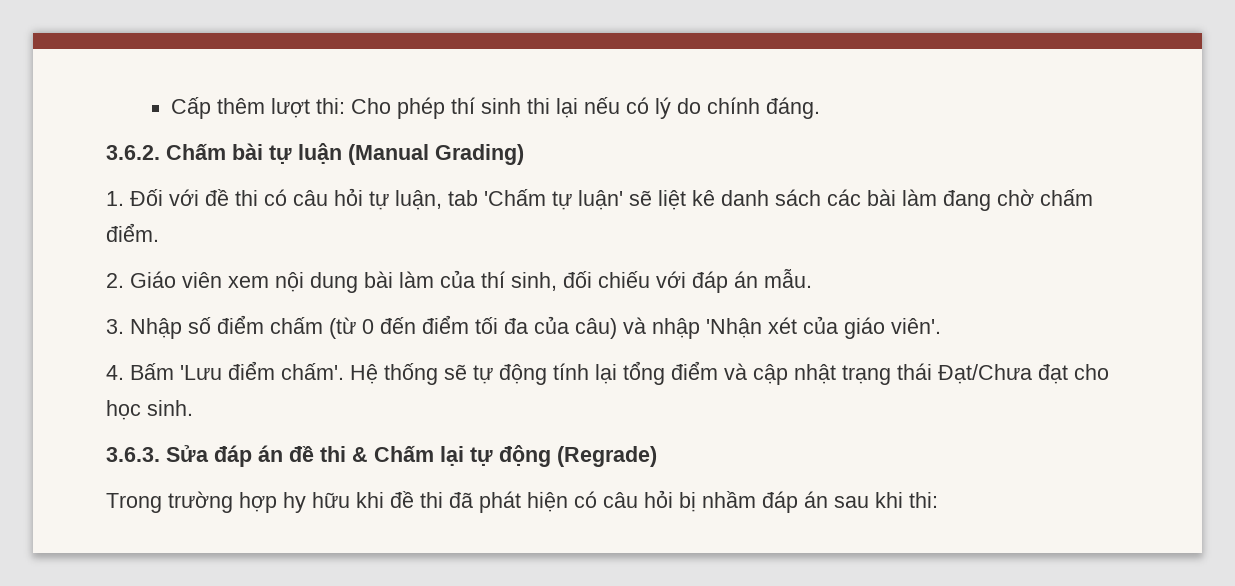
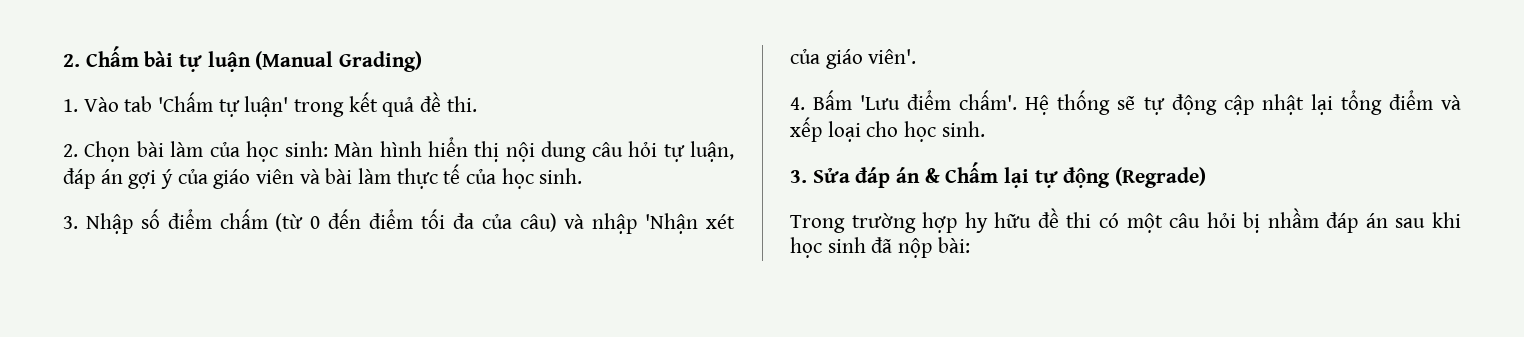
[170,97,820,119] [106,145,160,160] Cấp thêm lượt thi: Cho phép thí sinh thi lại nếu có lý do chính đáng. // 3.6.2. -> [63,54,80,67] 2.
[130,188,1093,211] [106,223,159,242] [106,269,812,293] Đối với đề thi có câu hỏi tự luận, tab 'Chấm tự luận' sẽ liệt kê danh sách các bài làm đang chờ chấm điểm. // 2. Giáo viên xem nội dung bài làm của thí sinh, đối chiếu với đáp án mẫu. -> [83,92,477,117] [63,137,734,162] [63,164,583,189] Vào tab 'Chấm tự luận' trong kết quả đề thi. // 2. Chọn bài làm của học sinh: Màn hình hiển thị nội dung câu hỏi tự luận, đáp án gợi ý của giáo viên và bài làm thực tế của học sinh.
[553,363,589,380] tính -> [1223,94,1304,115] cập nhật
[753,363,1068,385] cập nhật trạng thái Đạt/Chưa đạt -> [790,117,861,142] xếp loại
[106,447,160,462] 3.6.3. -> [790,170,807,183] 3.
[289,446,346,462] đề thi -> (921, 175) none
[356,491,597,513] khi đề thi đã phát hiện có -> [1037,208,1163,233] đề thi có một
[909,492,938,508] thi: -> [790,237,970,258] học sinh đã nộp bài:

